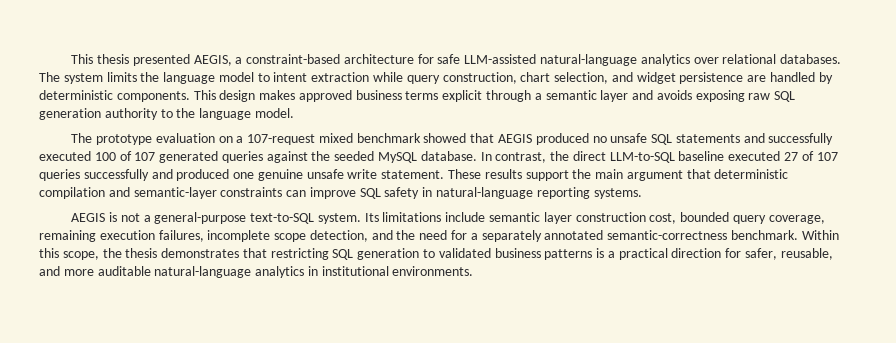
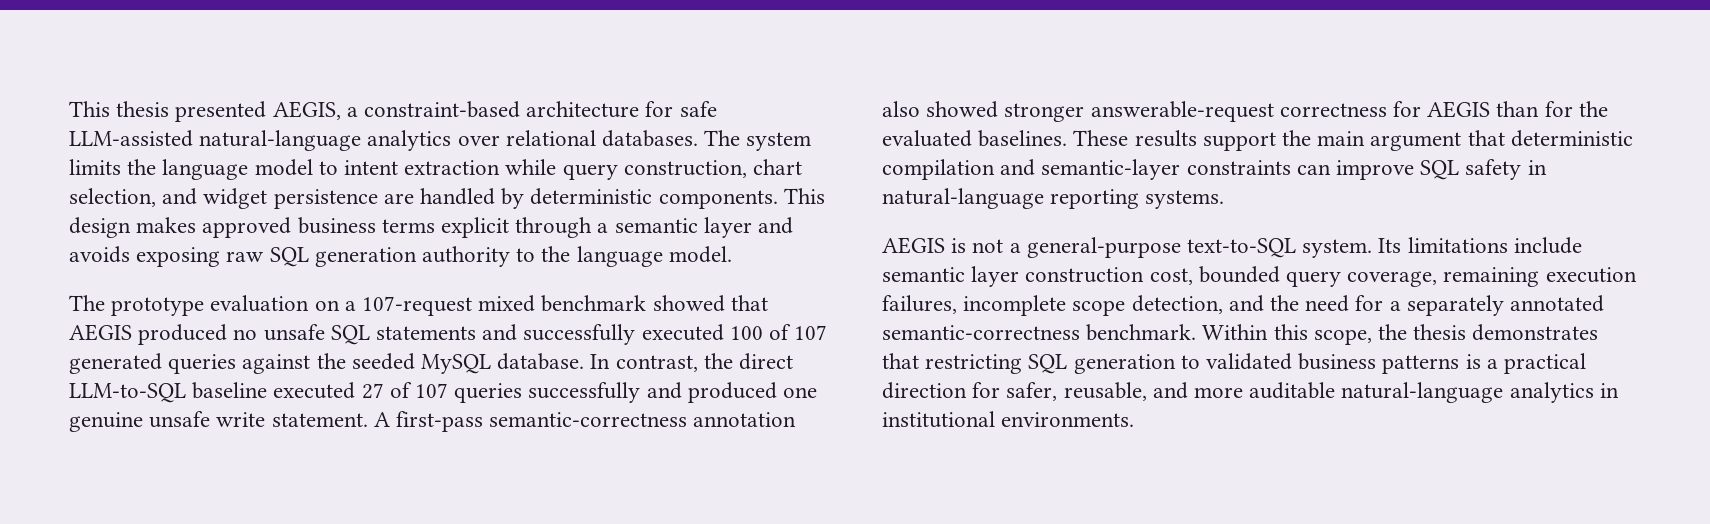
(445, 174) none -> [373,411,797,432] [882,101,1608,122] [882,130,1068,147] A first-pass semantic-correctness annotation also showed stronger answerable-request correctness for AEGIS than for the evaluated baselines.

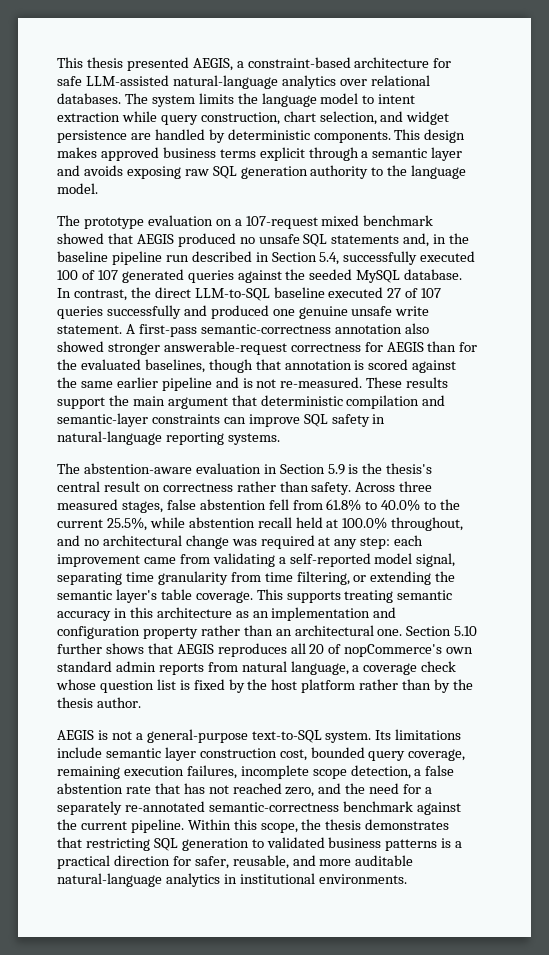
[482,324,518,341] and -> [403,233,470,247] [57,251,340,265] and, in the baseline pipeline run described in Section 5.4,
[978,130,1068,147] baselines. -> [144,359,457,373] [57,377,363,391] baselines, though that annotation is scored against the same earlier pipeline and is not re-measured.
(1225, 199) none -> [57,463,433,475] [57,481,433,495] [57,499,461,513] [57,517,464,531] [57,535,424,549] [57,553,456,567] [57,571,456,585] [57,589,453,603] [57,607,397,621] [57,625,478,639] [57,643,474,657] [57,661,457,675] [56,679,473,693] [57,697,141,708] // The abstention-aware evaluation in Section 5.9 is the thesis's central result on correctness rather than safety. Across three measured stages, false abstention fell from 61.8% to 40.0% to the current 25.5%, while abstention recall held at 100.0% throughout, and no architectural change was required at any step: each improvement came from validating a self-reported model signal, separating time granularity from time filtering, or extending the semantic layer's table coverage. This supports treating semantic accuracy in this architecture as an implementation and configuration property rather than an architectural one. Section 5.10 further shows that AEGIS reproduces all 20 of nopCommerce's own standard admin reports from natural language, a coverage check whose question list is fixed by the host platform rather than by the thesis author.
(1223, 304) none -> [414,765,455,776] [57,783,315,797] a false abstention rate that has not reached zero,
[1510,295,1605,312] [882,324,1197,341] annotated semantic-correctness benchmark. -> [124,801,461,815] [57,819,184,833] re-annotated semantic-correctness benchmark against the current pipeline.

